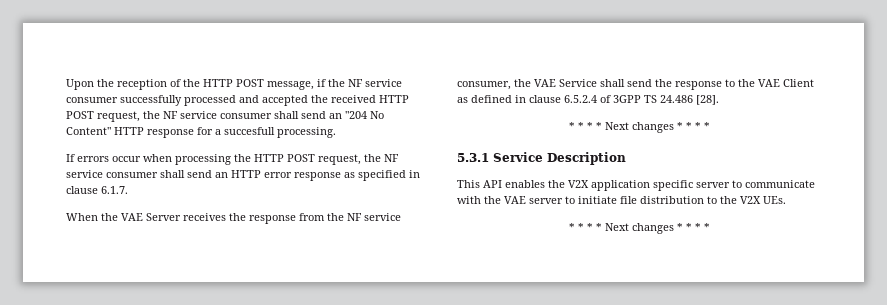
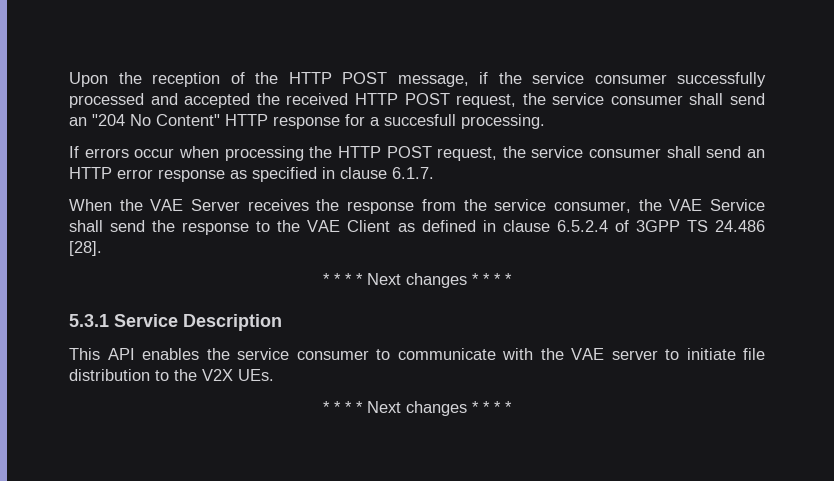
[348,79,363,87] NF -> (522, 78) none
[163,111,178,119] NF -> (546, 99) none
[384,154,399,162] NF -> (526, 152) none
[347,213,362,221] NF -> (487, 205) none
[568,180,730,191] V2X application specific server -> [237,348,369,360] service consumer

